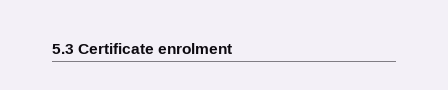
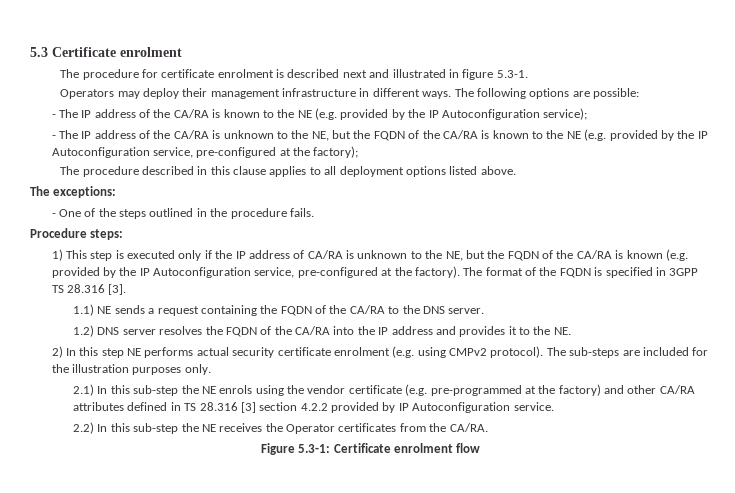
(233, 48) none -> [60,69,528,80] [60,88,640,99] [51,108,588,120] [51,129,708,141] [51,146,359,158] [60,166,516,177] [30,186,117,198] [51,208,314,219] [30,228,124,240] [51,249,688,261] [51,266,699,278] [51,284,127,295] [73,304,485,316] [73,325,571,337] [51,346,709,358] [51,364,211,375] [73,384,695,396] [73,402,554,413] [73,422,488,434] [260,443,481,455] // The procedure for certificate enrolment is described next and illustrated in figure 5.3-1. // Operators may deploy their management infrastructure in different ways. The following options are possible: // - The IP address of the CA/RA is known to the NE (e.g. provided by the IP Autoconfiguration service); // - The IP address of the CA/RA is unknown to the NE, but the FQDN of the CA/RA is known to the NE (e.g. provided by the IP Autoconfiguration service, pre-configured at the factory); // The procedure described in this clause applies to all deployment options listed above. // The exceptions: // - One of the steps outlined in the procedure fails. // Procedure steps: // 1) This step is executed only if the IP address of CA/RA is unknown to the NE, but the FQDN of the CA/RA is known (e.g. provided by the IP Autoconfiguration service, pre-configured at the factory). The format of the FQDN is specified in 3GPP TS 28.316 [3]. // 1.1) NE sends a request containing the FQDN of the CA/RA to the DNS server. // 1.2) DNS server resolves the FQDN of the CA/RA into the IP address and provides it to the NE. // 2) In this step NE performs actual security certificate enrolment (e.g. using CMPv2 protocol). The sub-steps are included for the illustration purposes only. // 2.1) In this sub-step the NE enrols using the vendor certificate (e.g. pre-programmed at the factory) and other CA/RA attributes defined in TS 28.316 [3] section 4.2.2 provided by IP Autoconfiguration service. // 2.2) In this sub-step the NE receives the Operator certificates from the CA/RA. // Figure 5.3-1: Certificate enrolment flow

